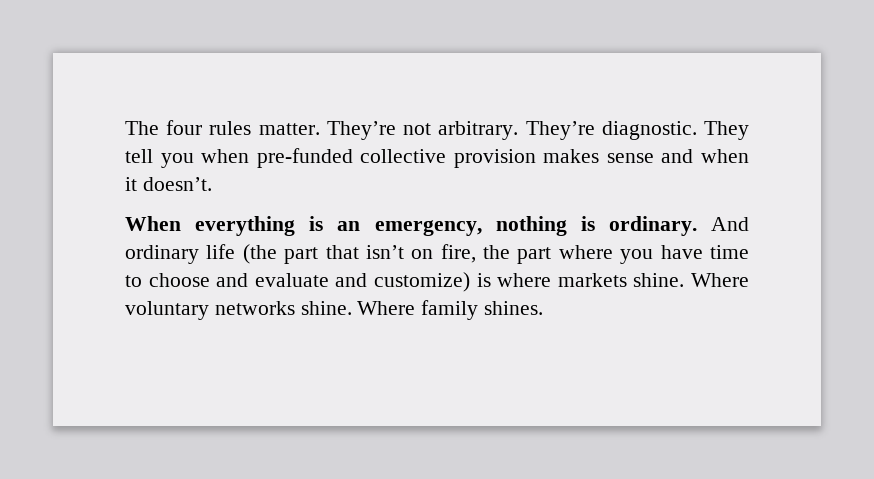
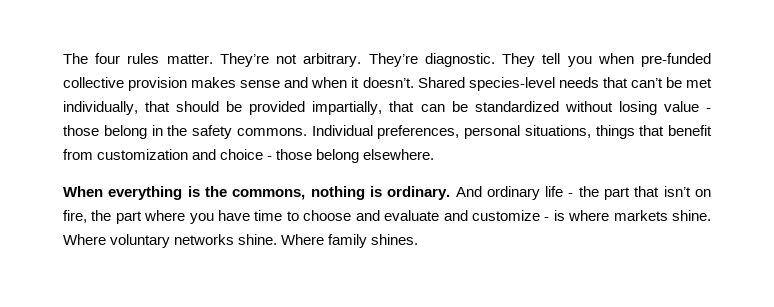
(212, 184) none -> [417,77,712,91] [63,101,712,115] [63,125,712,139] [63,149,435,163] Shared species-level needs that can’t be met individually, that should be provided impartially, that can be standardized without losing value - those belong in the safety commons. Individual preferences, personal situations, things that benefit from customization and choice - those belong elsewhere.
[337,220,482,236] an emergency, -> [204,186,306,200] the commons,
[242,244,277,264] (the -> [568,186,599,197] - the
[374,272,470,292] customize) -> [471,210,550,221] customize -

